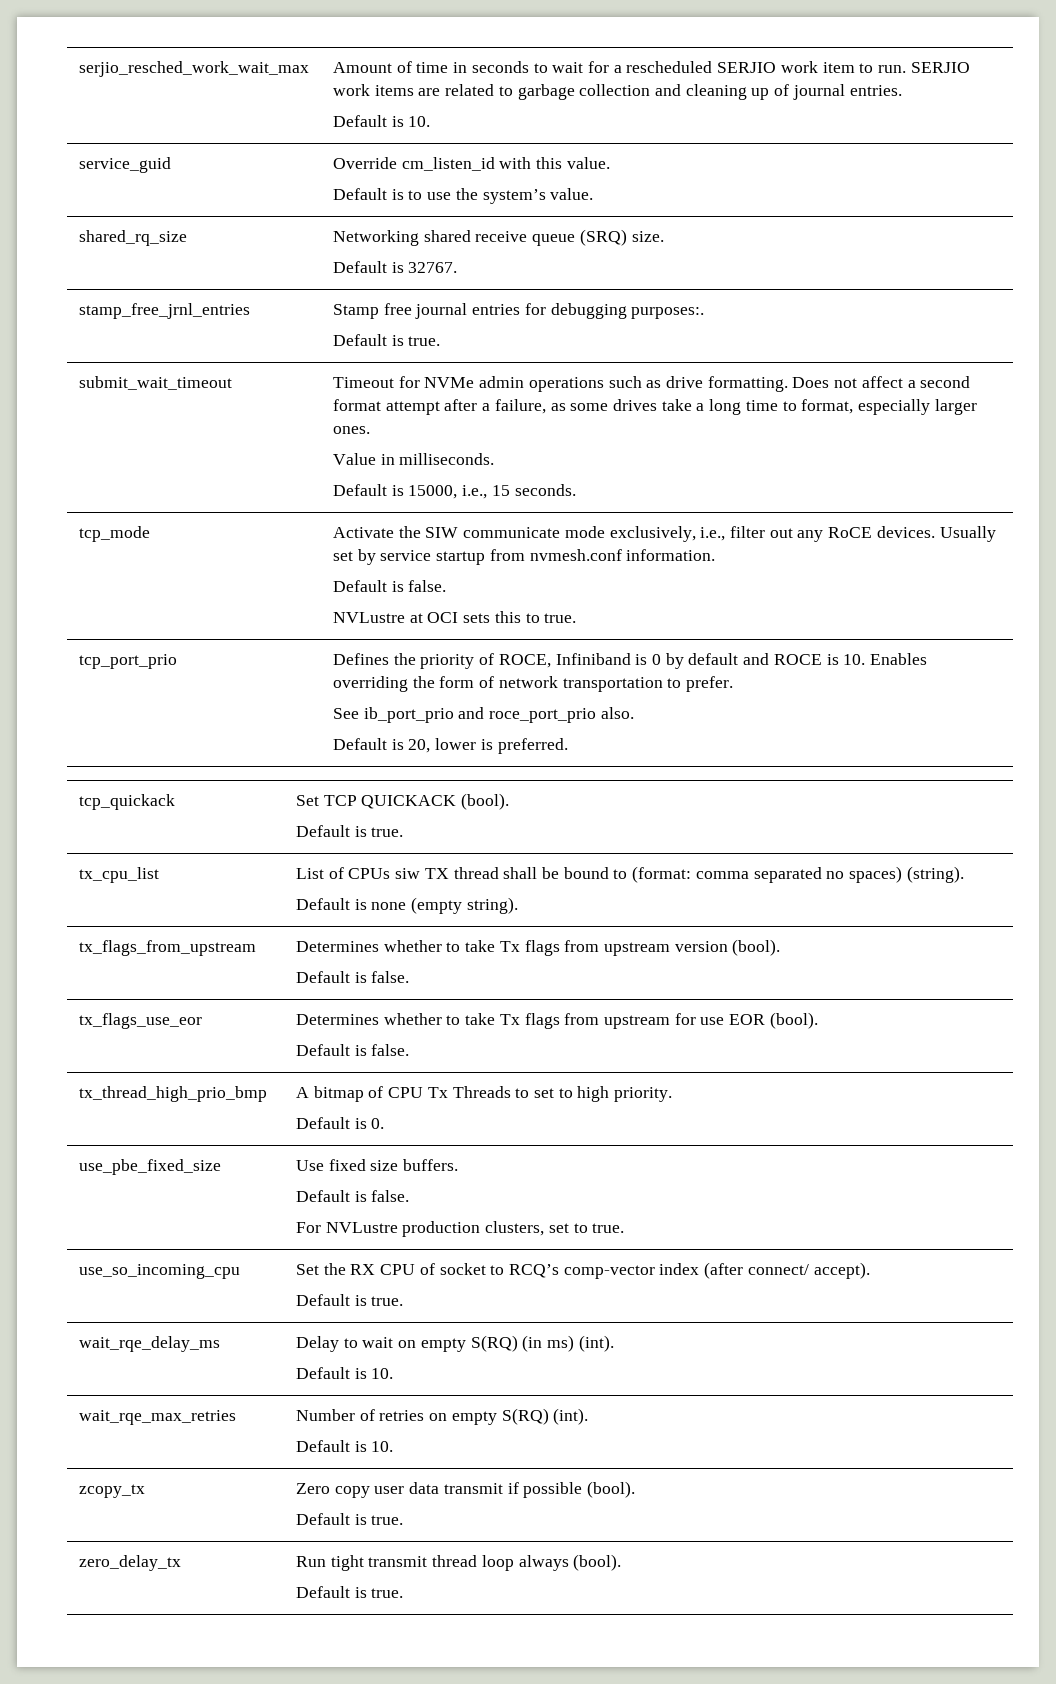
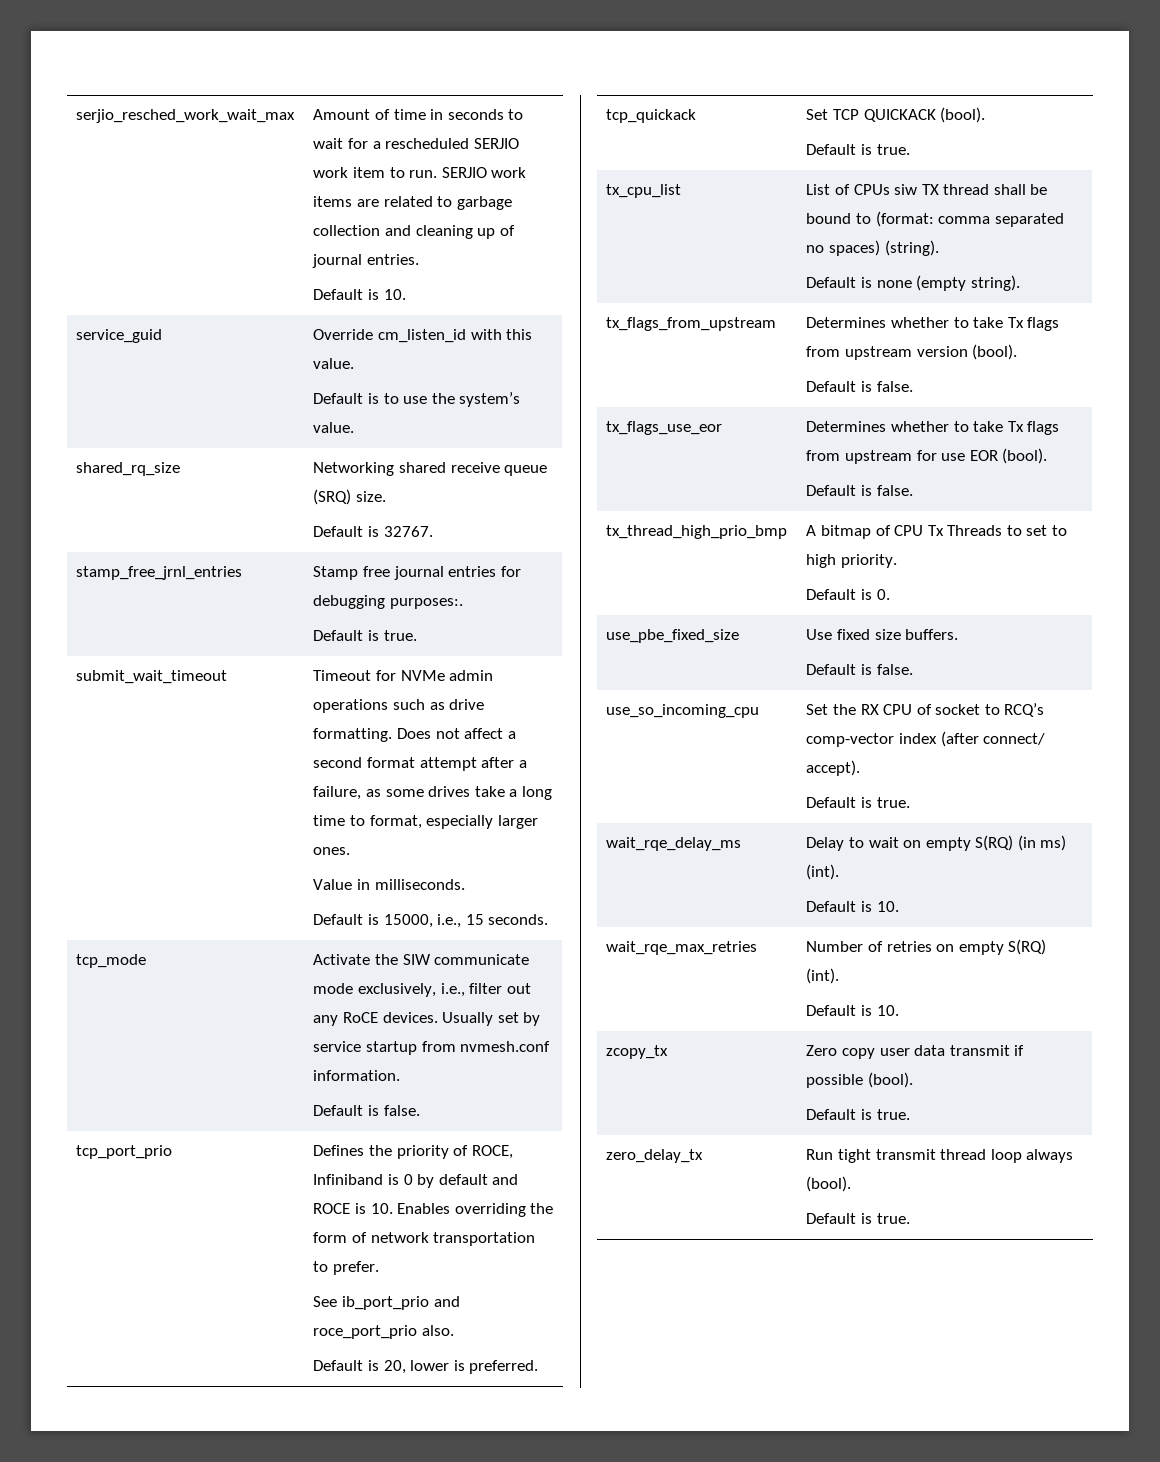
[332,611,577,623] // NVLustre at OCI sets this to true. -> (420, 1110) none
[295,1221,625,1237] // For NVLustre production clusters, set to true. -> (913, 669) none

